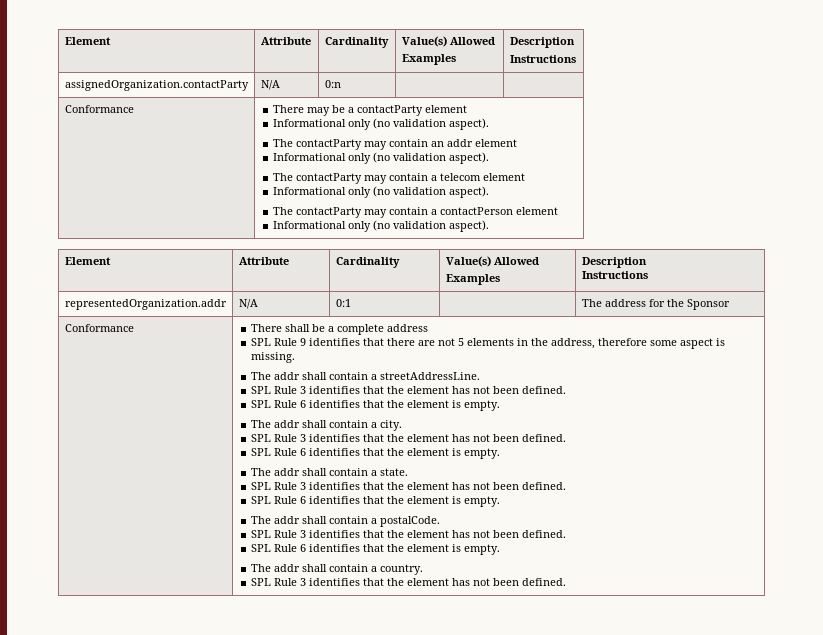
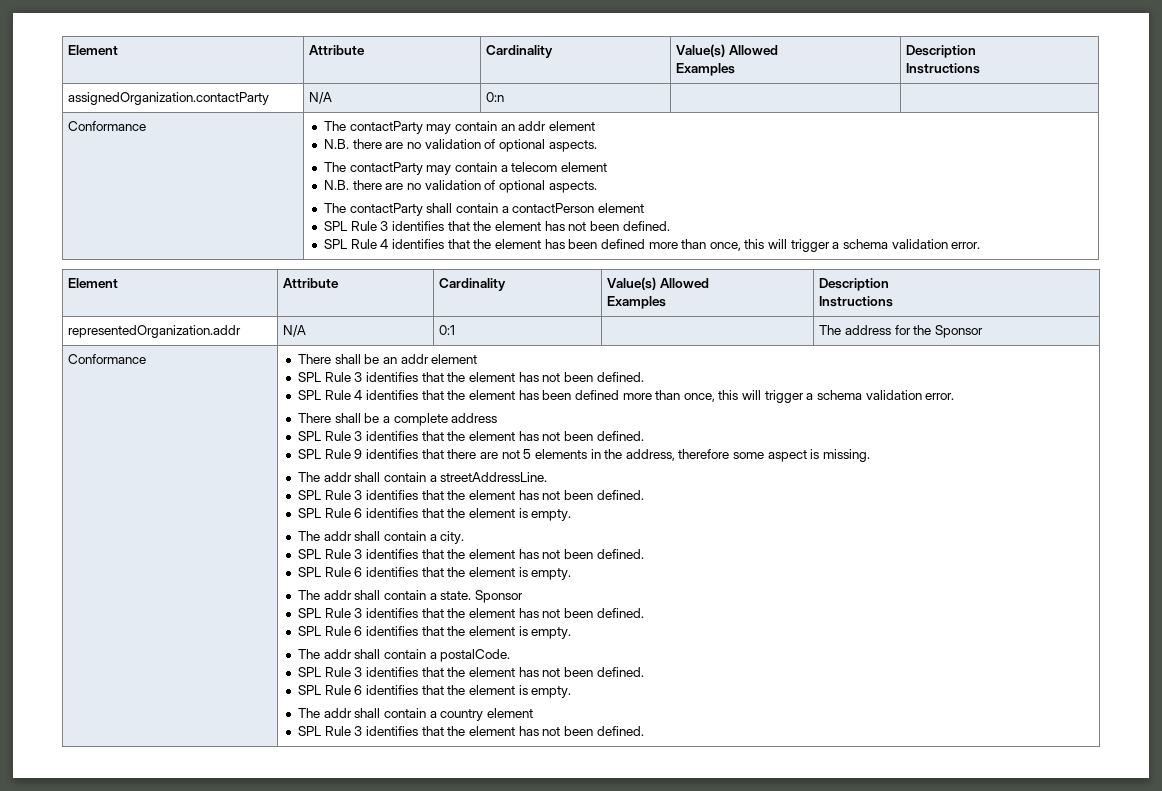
[272,105,467,116] [272,118,489,130] There may be a contactParty element // Informational only (no validation aspect). // -> (147, 126) none
[272,152,489,164] Informational only (no validation aspect). -> [324,139,597,152] N.B. there are no validation of optional aspects.
[272,186,489,198] [272,207,387,218] Informational only (no validation aspect). // The contactParty may -> [324,180,597,193] [324,203,453,216] N.B. there are no validation of optional aspects. // The contactParty shall
[272,220,489,232] Informational only (no validation aspect). -> [324,221,670,231] [324,239,981,252] SPL Rule 3 identifies that the element has not been defined. // SPL Rule 4 identifies that the element has been defined more than once, this will trigger a schema validation error.
[327,324,428,335] a complete address -> [383,354,478,364] [298,372,644,382] [298,390,955,403] [298,413,498,426] [298,431,644,441] an addr element // SPL Rule 3 identifies that the element has not been defined. // SPL Rule 4 identifies that the element has been defined more than once, this will trigger a schema validation error. // There shall be a complete address // SPL Rule 3 identifies that the element has not been defined.
(408, 472) none -> [474,590,523,603] Sponsor
[379,564,423,575] country. -> [440,708,533,721] country element

